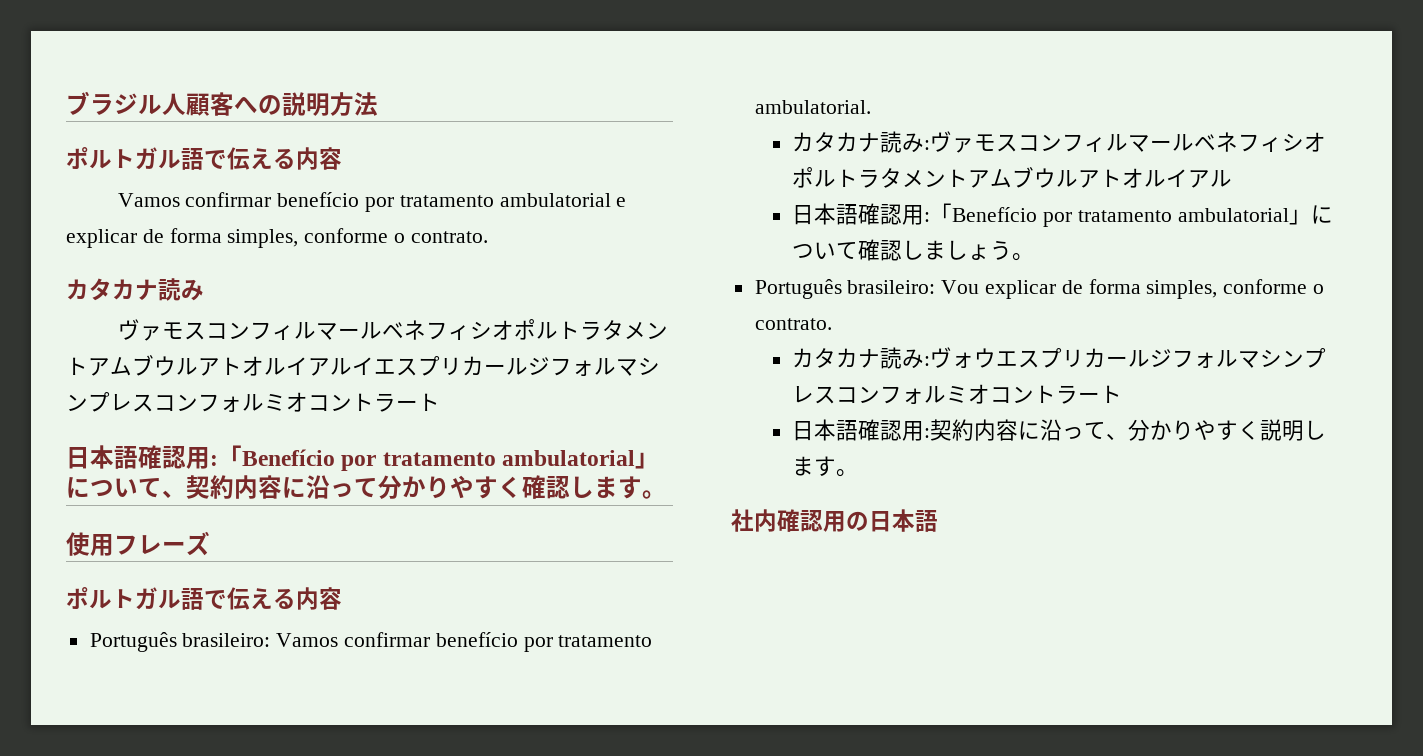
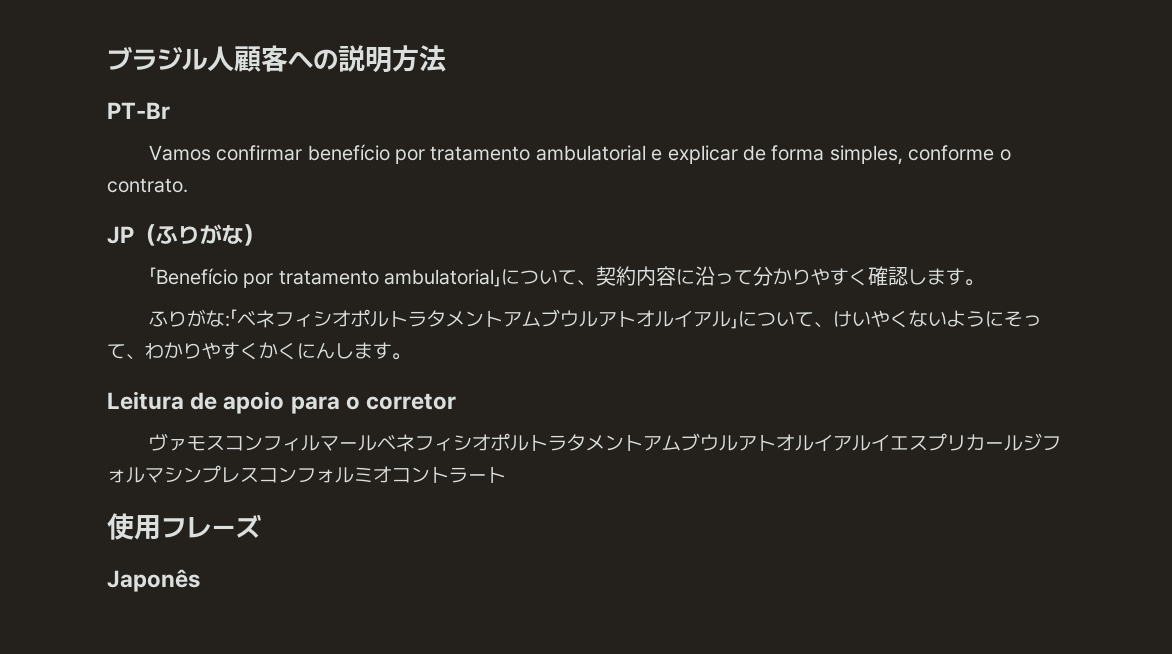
[66,147,342,170] ポルトガル語で伝える内容 -> [107,102,170,119] PT-Br
[66,278,204,301] カタカナ読み -> [107,224,266,246] [148,266,985,288] [148,309,1042,329] [107,342,411,360] [107,391,457,414] JP（ふりがな） // 「Benefício por tratamento ambulatorial」について、契約内容に沿って分かりやすく確認します。 // ふりがな:「ベネフィシオポルトラタメントアムブウルアトオルイアル」について、けいやくないようにそって、わかりやすくかくにんします。 // Leitura de apoio para o corretor
[66,445,660,471] [66,475,666,499] [66,531,210,556] [66,587,342,610] [89,632,653,652] [754,100,871,114] [792,131,1327,153] [792,167,1233,188] [792,203,1333,227] [792,239,1035,261] [754,279,1325,299] [754,318,832,330] [792,347,1327,369] [792,384,1123,404] [792,419,1327,441] [792,456,859,477] [731,509,938,532] 日本語確認用:「Benefício por tratamento ambulatorial」について、契約内容に沿って分かりやすく確認します。 // 使用フレーズ // ポルトガル語で伝える内容 // Português brasileiro: Vamos confirmar benefício por tratamento ambulatorial. // カタカナ読み:ヴァモスコンフィルマールベネフィシオポルトラタメントアムブウルアトオルイアル // 日本語確認用:「Benefício por tratamento ambulatorial」について確認しましょう。 // Português brasileiro: Vou explicar de forma simples, conforme o contrato. // カタカナ読み:ヴォウエスプリカールジフォルマシンプレスコンフォルミオコントラート // 日本語確認用:契約内容に沿って、分かりやすく説明します。 // 社内確認用の日本語 -> [107,513,261,540] [107,569,200,592] 使用フレーズ // Japonês

